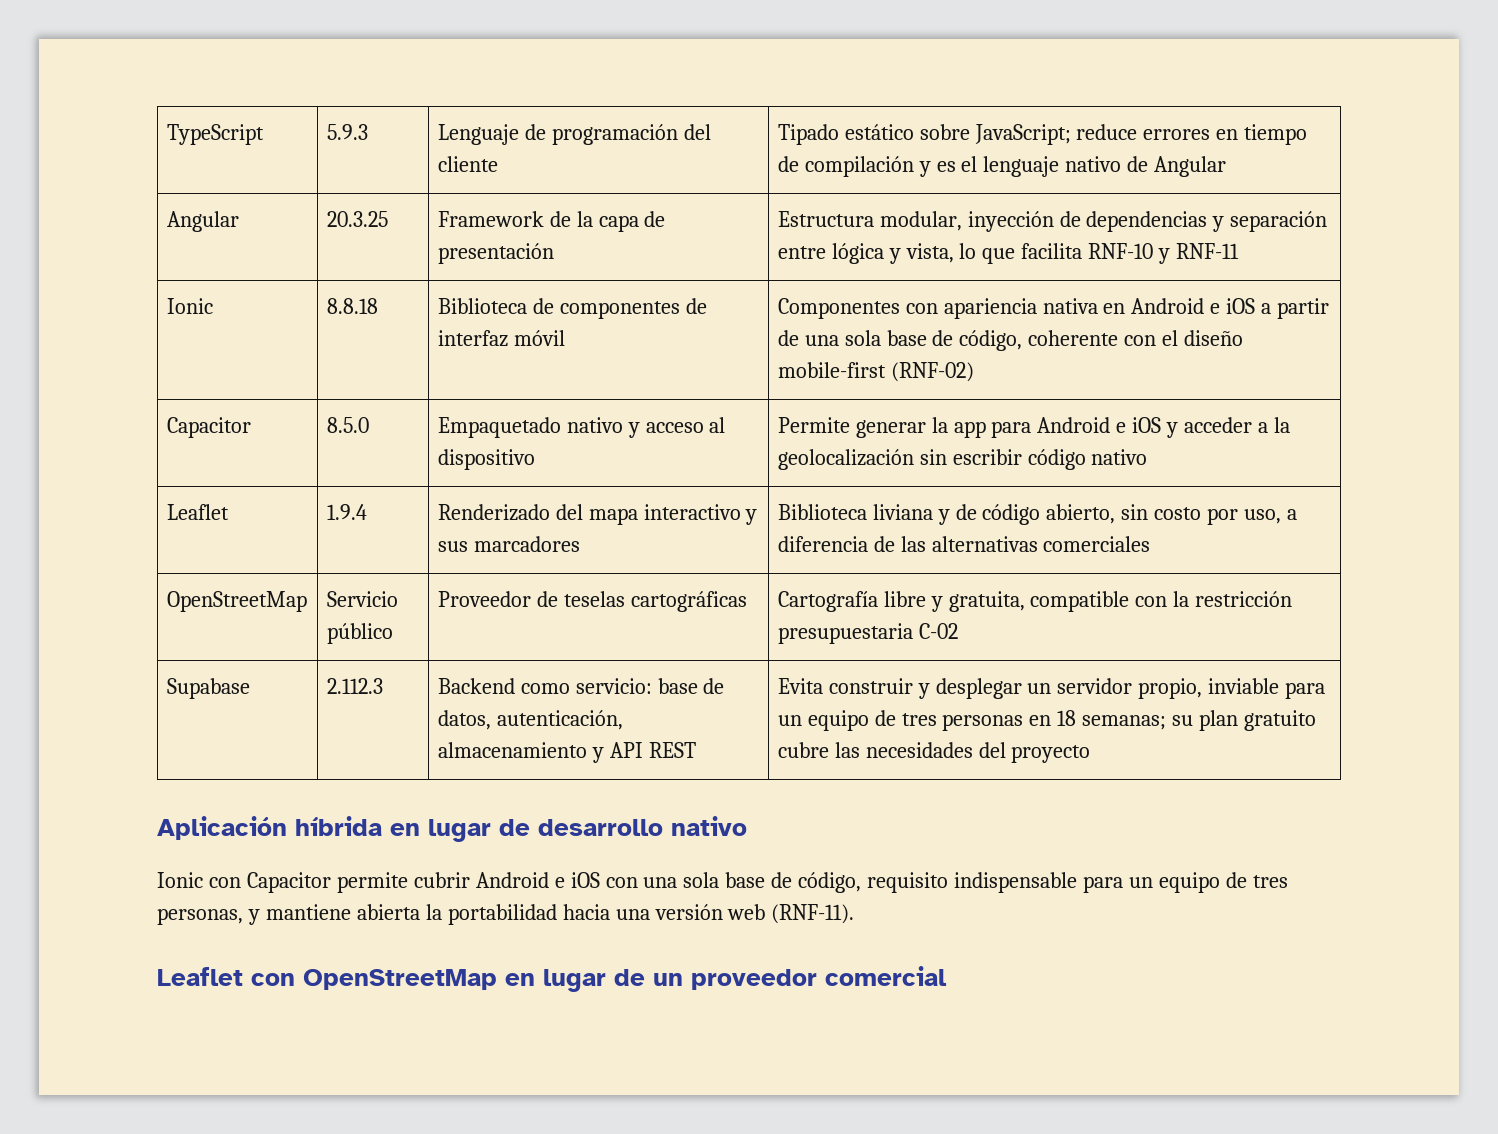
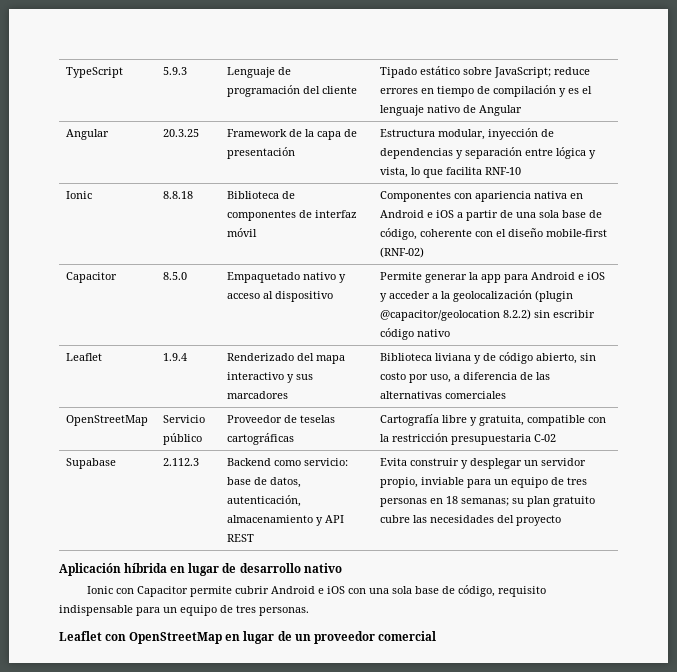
[1158,243,1240,264] y RNF-11 -> (522, 171) none
(914, 459) none -> [535,290,574,302] [380,309,532,321] (plugin @capacitor/geolocation 8.2.2)
[157,904,855,925] personas, y mantiene abierta la portabilidad hacia una versión web (RNF-11). -> [259,607,309,616] personas.

